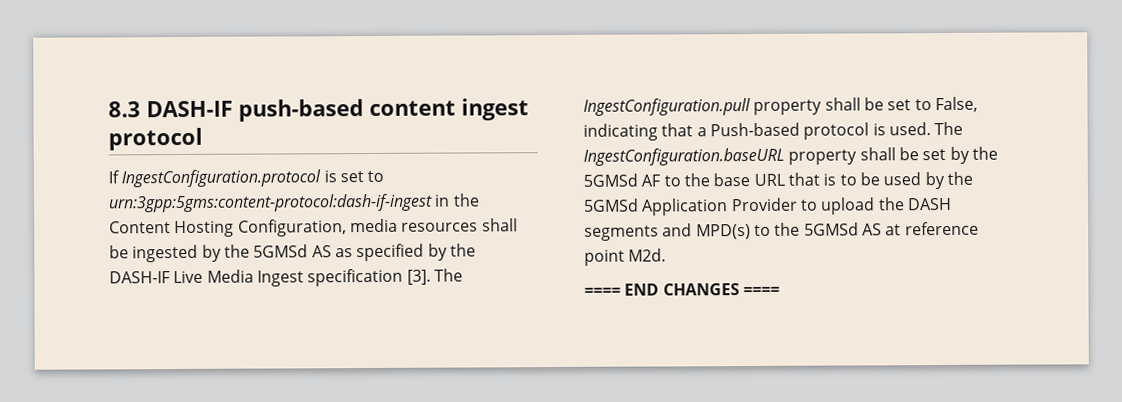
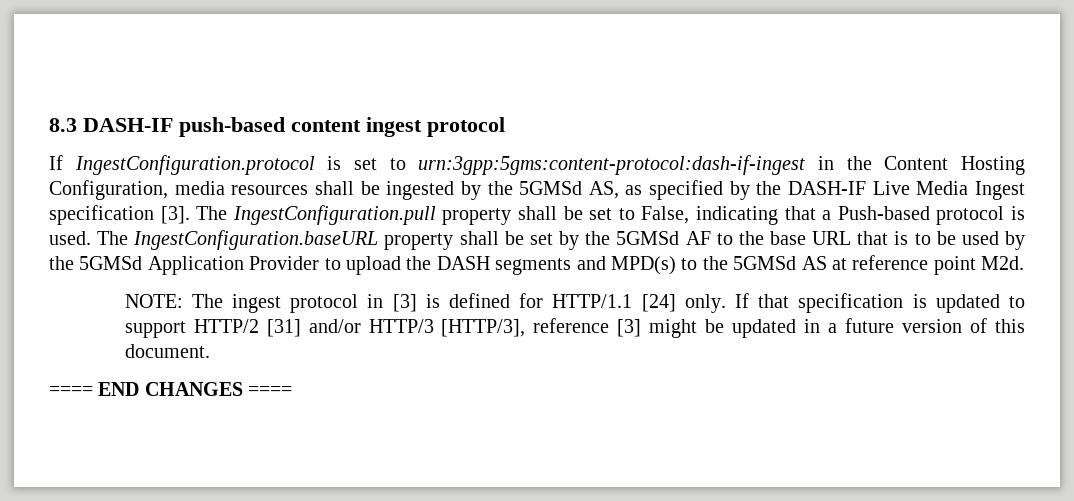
[311,245,332,258] AS -> [588,181,619,199] AS,
(667, 255) none -> [124,293,1025,313] [124,318,1026,338] [124,344,210,358] // NOTE: The ingest protocol in [3] is defined for HTTP/1.1 [24] only. If that specification is updated to support HTTP/2 [31] and/or HTTP/3 [HTTP/3], reference [3] might be updated in a future version of this document.

